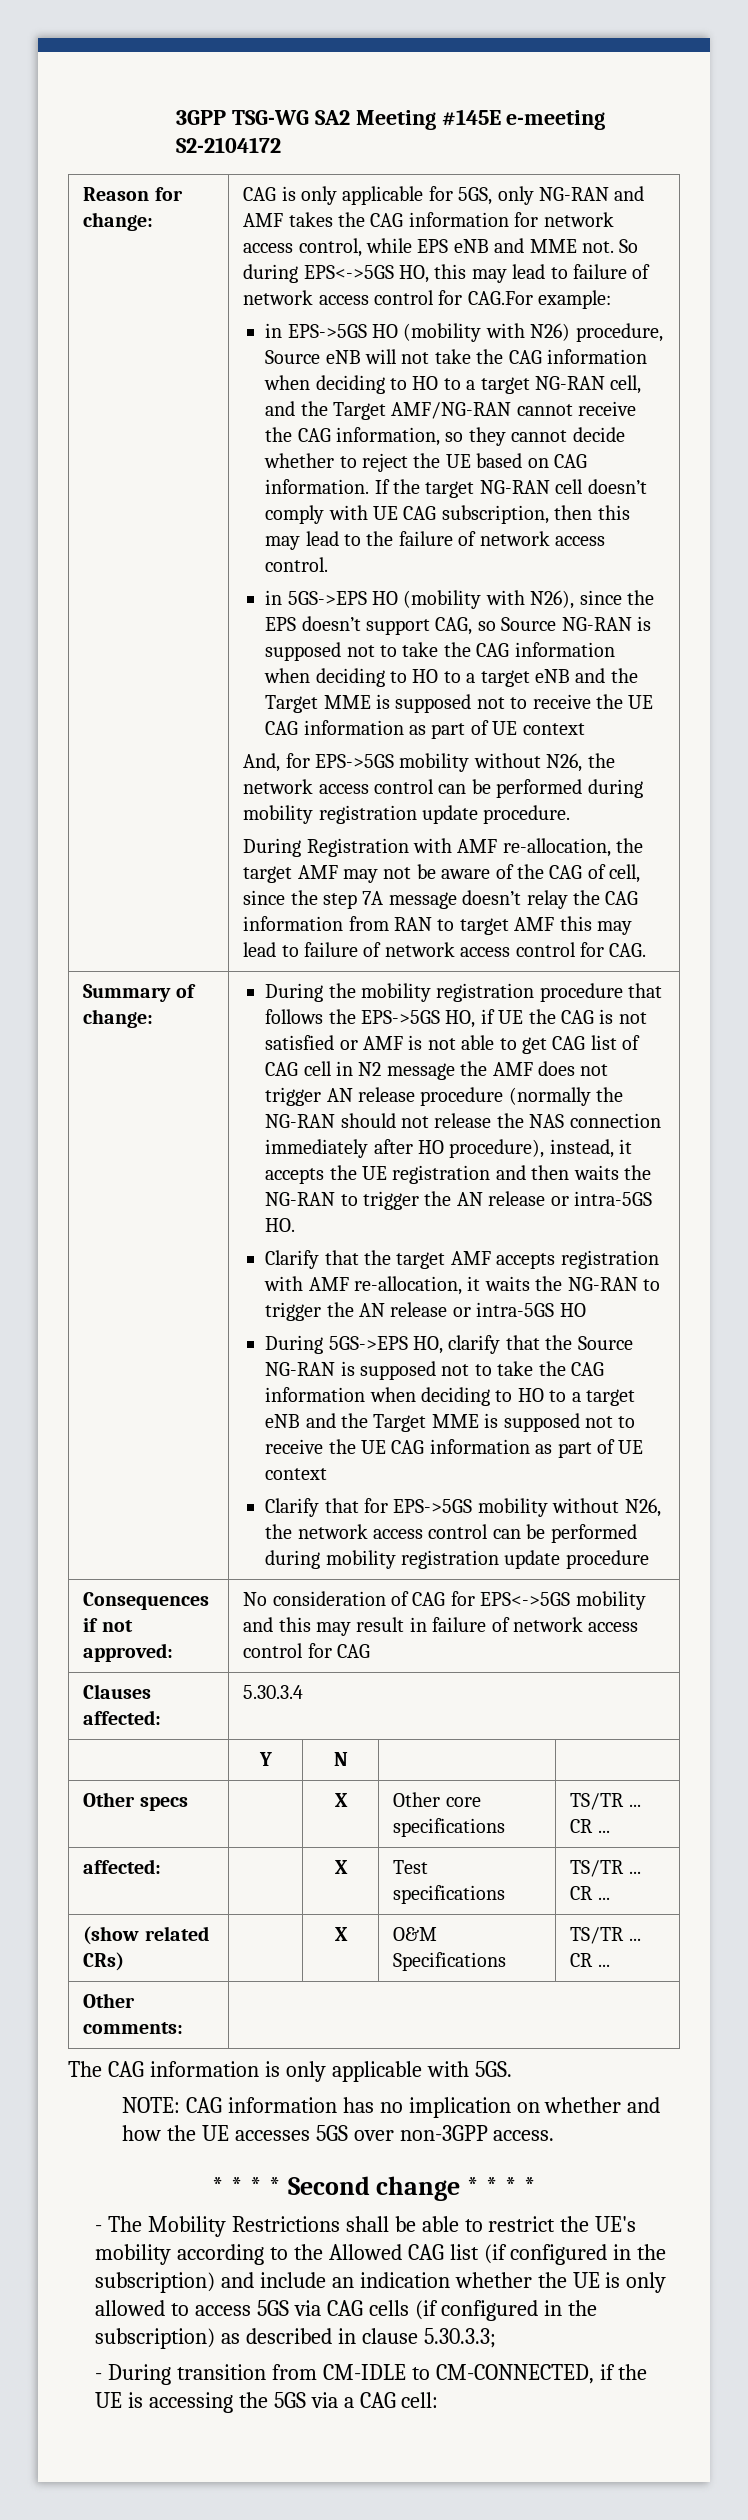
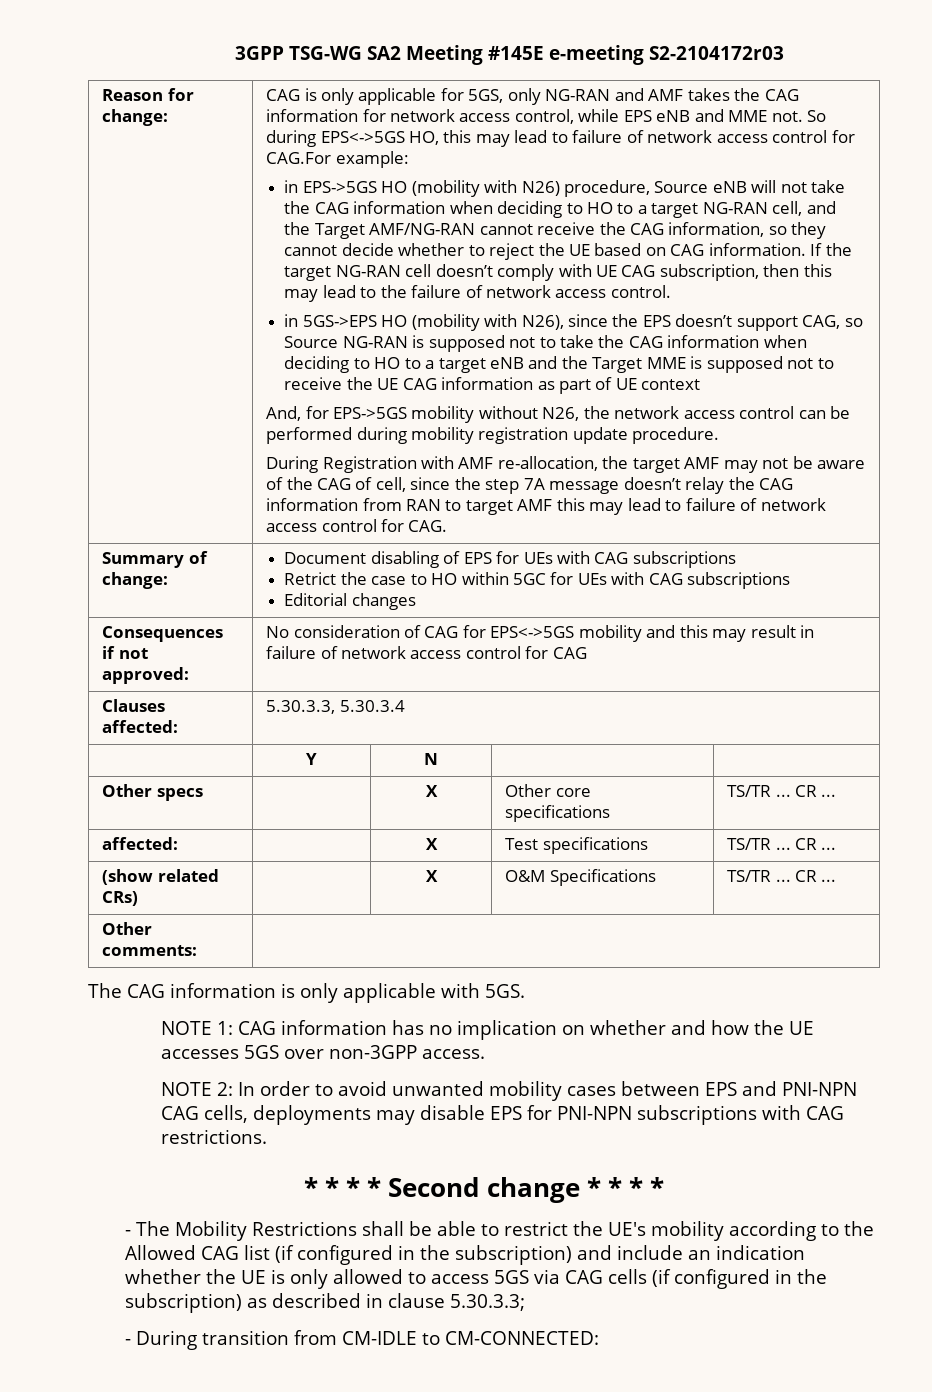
[175,137,281,153] S2-2104172 -> [648,46,784,60] S2-2104172r03
[265,983,663,1002] [265,1009,647,1028] [265,1035,641,1054] [265,1061,609,1080] [265,1087,624,1106] [265,1113,661,1128] [265,1139,633,1158] [265,1165,651,1184] [265,1191,652,1210] [265,1218,296,1232] [265,1250,659,1269] [264,1276,660,1295] [265,1302,586,1321] [265,1335,633,1354] [265,1361,604,1380] [265,1387,635,1406] [265,1413,636,1432] [265,1439,644,1458] [265,1468,328,1480] [265,1498,661,1517] [265,1524,637,1543] [265,1550,649,1569] During the mobility registration procedure that follows the EPS->5GS HO, if UE the CAG is not satisfied or AMF is not able to get CAG list of CAG cell in N2 message the AMF does not trigger AN release procedure (normally the NG-RAN should not release the NAS connection immediately after HO procedure), instead, it accepts the UE registration and then waits the NG-RAN to trigger the AN release or intra-5GS HO. // Clarify that the target AMF accepts registration with AMF re-allocation, it waits the NG-RAN to trigger the AN release or intra-5GS HO // During 5GS->EPS HO, clarify that the Source NG-RAN is supposed not to take the CAG information when deciding to HO to a target eNB and the Target MME is supposed not to receive the UE CAG information as part of UE context // Clarify that for EPS->5GS mobility without N26, the network access control can be performed during mobility registration update procedure -> [284,551,736,568] [284,572,791,589] [284,593,416,610] Document disabling of EPS for UEs with CAG subscriptions // Retrict the case to HO within 5GC for UEs with CAG subscriptions // Editorial changes
(162, 1717) none -> [266,700,336,714] 5.30.3.3,
[121,2097,180,2113] NOTE: -> [161,1021,234,1035] NOTE 1:
(555, 2135) none -> [161,1081,858,1101] [161,1105,845,1125] [161,1129,268,1144] // NOTE 2: In order to avoid unwanted mobility cases between EPS and PNI-NPN CAG cells, deployments may disable EPS for PNI-NPN subscriptions with CAG restrictions.
[435,2364,648,2384] [94,2392,439,2413] CM-CONNECTED, if the UE is accessing the 5GS via a CAG cell: -> [444,1331,599,1345] CM-CONNECTED:

